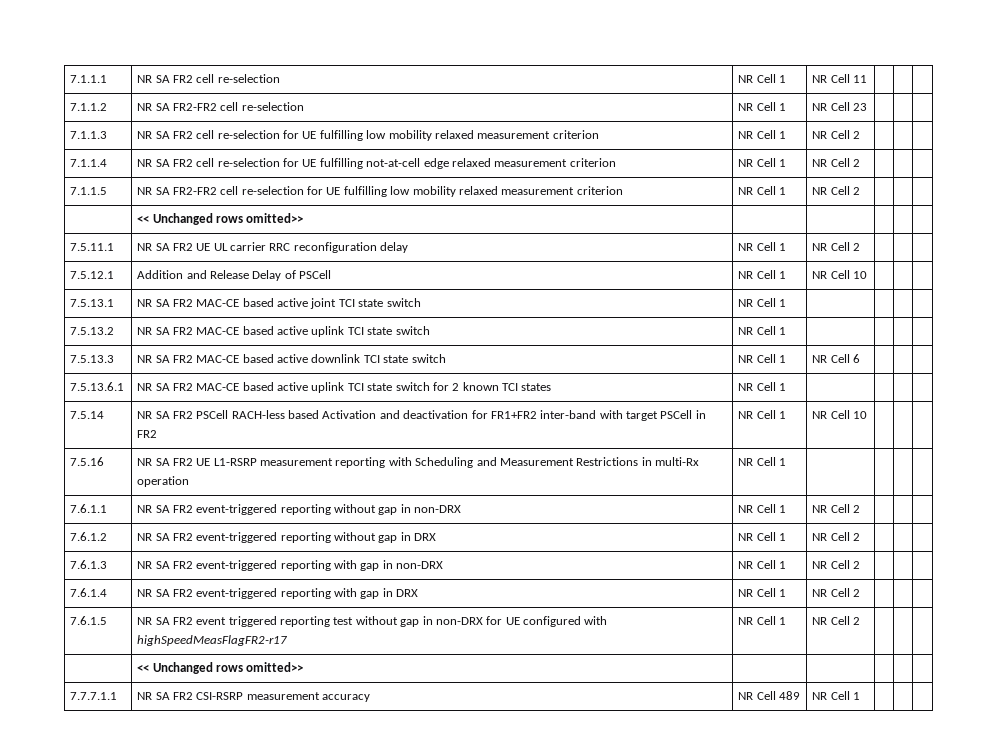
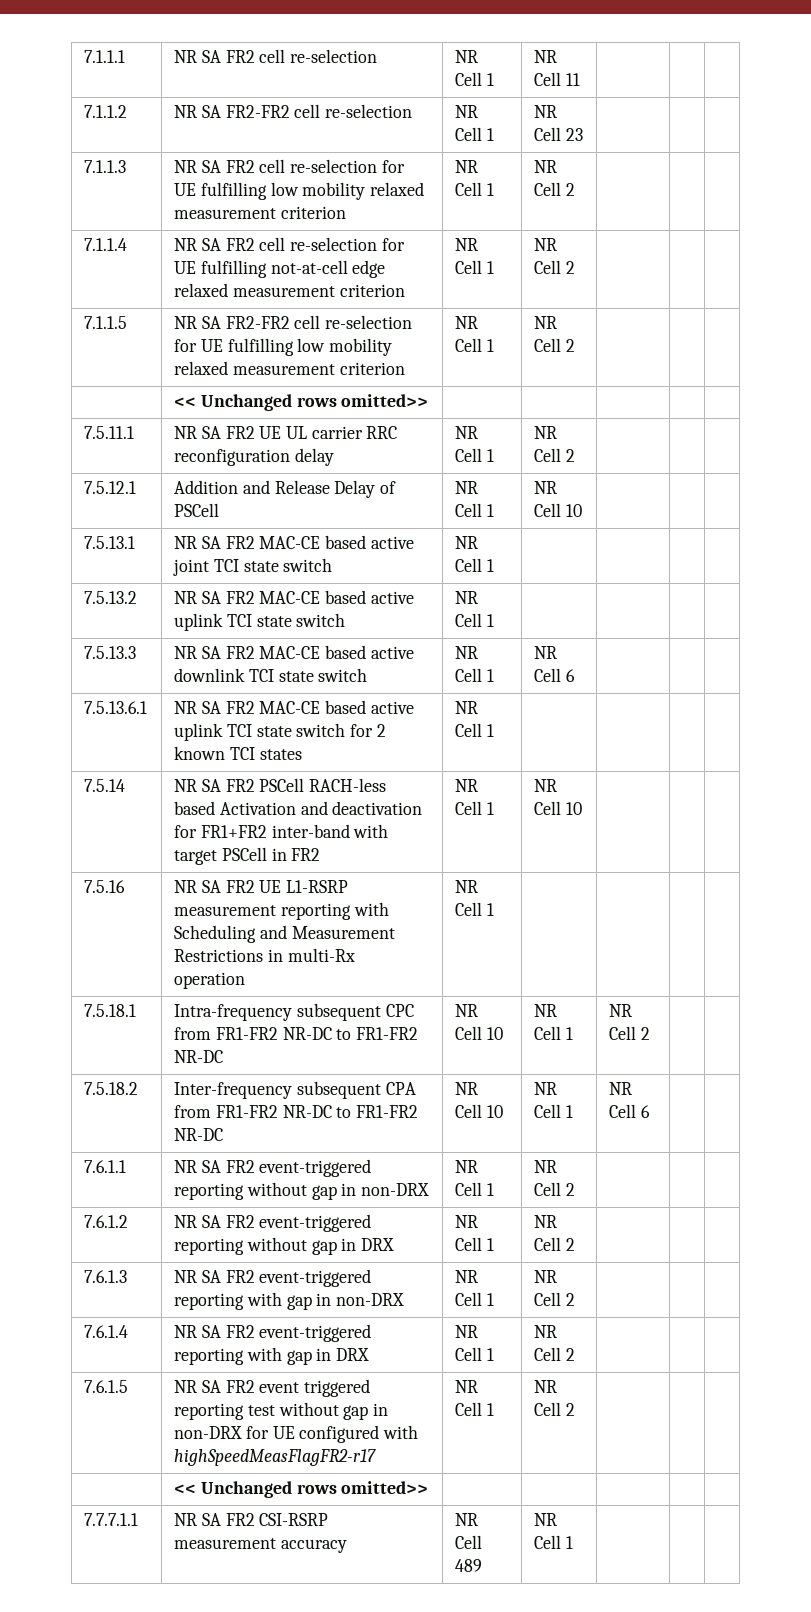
(786, 462) none -> [84,1004,137,1017] [174,1003,414,1021] [174,1027,418,1040] [174,1050,224,1063] [455,1004,479,1017] [455,1026,503,1040] [534,1004,558,1017] [534,1026,573,1040] [609,1004,633,1017] [609,1026,650,1040] [84,1082,139,1095] [174,1081,416,1099] [174,1105,418,1118] [174,1128,224,1141] [455,1082,479,1095] [455,1104,503,1118] [534,1082,558,1095] [534,1104,573,1118] [609,1082,633,1095] [609,1104,650,1118] // 7.5.18.1 | Intra-frequency subsequent CPC from FR1-FR2 NR-DC to FR1-FR2 NR-DC | NR Cell 10 | NR Cell 1 | NR Cell 2 | | // 7.5.18.2 | Inter-frequency subsequent CPA from FR1-FR2 NR-DC to FR1-FR2 NR-DC | NR Cell 10 | NR Cell 1 | NR Cell 6 | |

